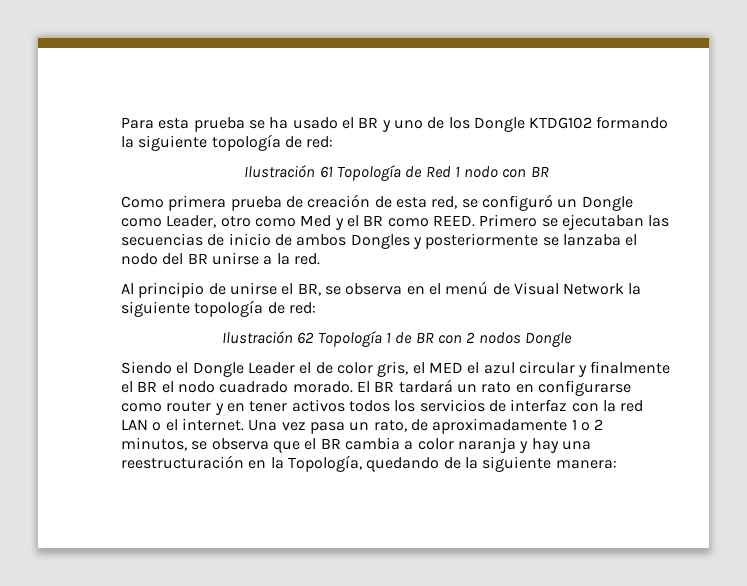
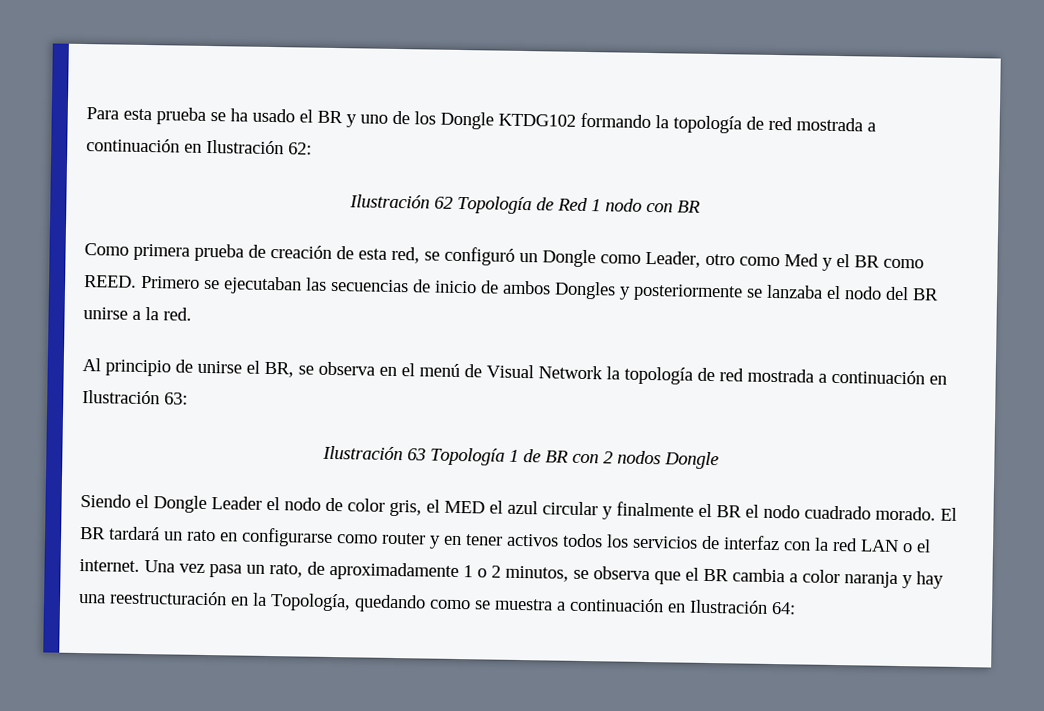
[138,134,334,151] [244,165,333,178] siguiente topología de red: // Ilustración 61 -> [673,115,876,134] [86,138,312,155] [348,194,453,209] topología de red mostrada a continuación en Ilustración 62: // Ilustración 62
[121,300,316,317] [222,331,315,344] siguiente topología de red: // Ilustración 62 -> [624,366,947,385] [82,390,188,405] [321,445,426,461] topología de red mostrada a continuación en Ilustración 63: // Ilustración 63
(312, 368) none -> [284,497,321,511] nodo
[443,456,617,472] de la siguiente manera: -> [429,597,796,615] como se muestra a continuación en Ilustración 64:

